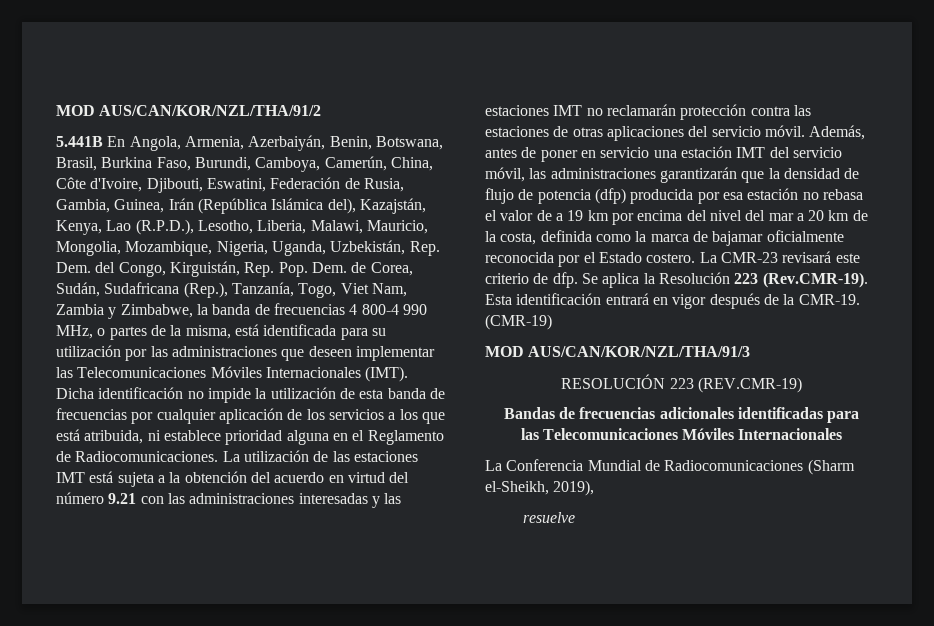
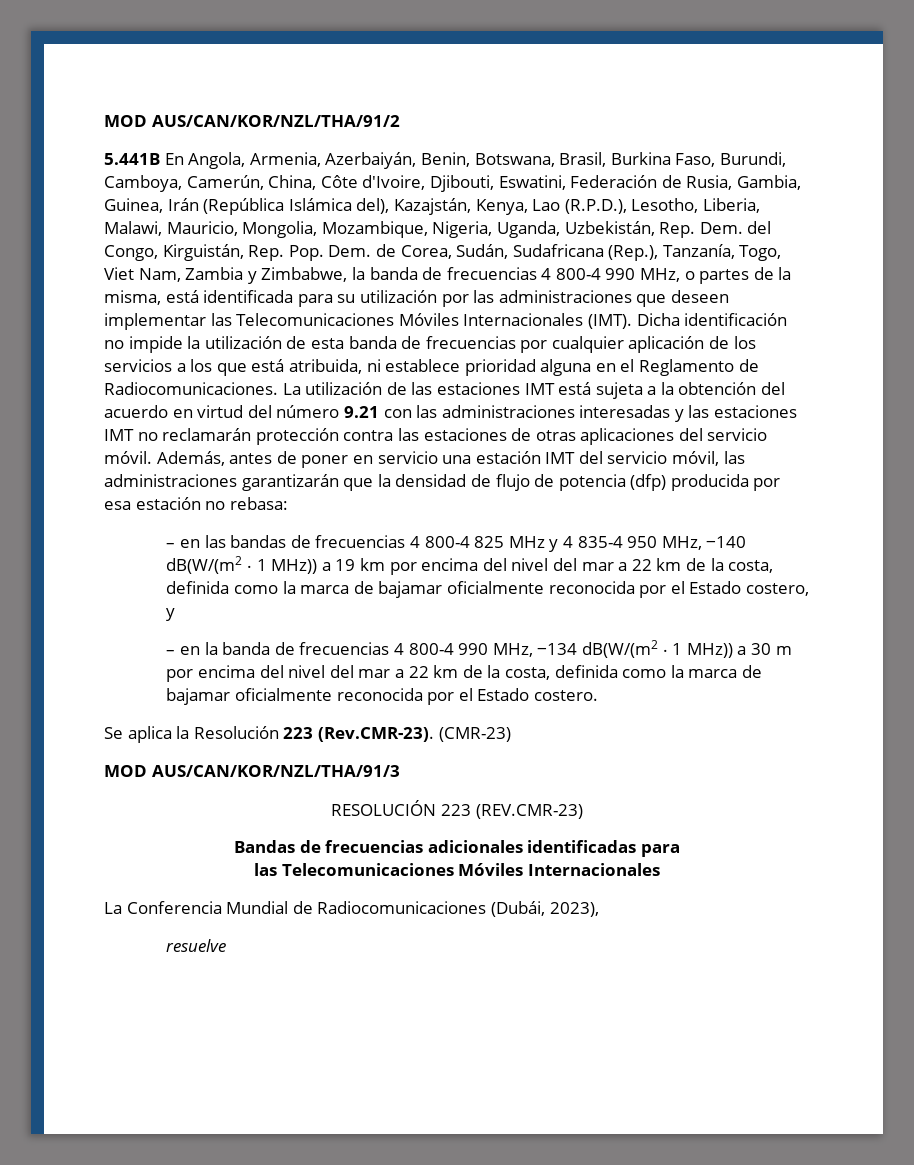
[822,189,863,200] [485,210,552,221] rebasa el valor de -> [229,497,288,510] [166,535,747,552] [166,556,318,574] rebasa: // – en las bandas de frecuencias 4 800-4 825 MHz y 4 835-4 950 MHz, ‒140 dB(W/(m2 ‧ 1 MHz))
[808,210,825,221] 20 -> [631,558,774,573] [166,581,809,598] [166,608,176,621] [166,640,792,658] [166,665,429,682] 22 km de la costa, definida como la marca de bajamar oficialmente reconocida por el Estado costero, y // – en la banda de frecuencias 4 800-4 990 MHz, ‒134 dB(W/(m2 ‧ 1 MHz)) a 30 m por encima del nivel del mar a 22
[699,251,860,263] [485,272,578,288] La CMR-23 revisará este criterio de dfp. -> (599, 695) //
[762,272,868,288] [485,293,860,309] [485,314,552,330] (Rev.CMR-19). Esta identificación entrará en vigor después de la CMR-19. (CMR-19) -> [317,727,511,742] (Rev.CMR-23). (CMR-23)
[697,377,802,393] (REV.CMR-19) -> [475,804,583,819] (REV.CMR-23)
[807,459,855,475] [485,480,595,496] (Sharm el-Sheikh, 2019), -> [490,901,599,917] (Dubái, 2023),

